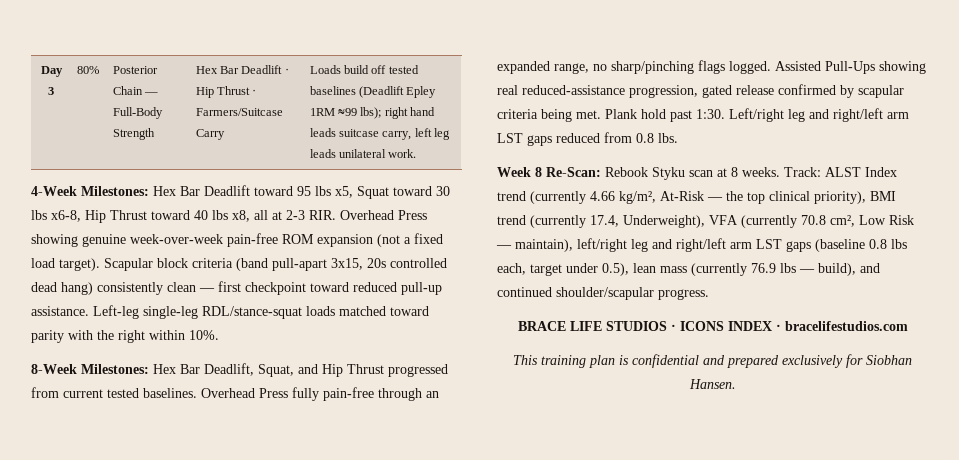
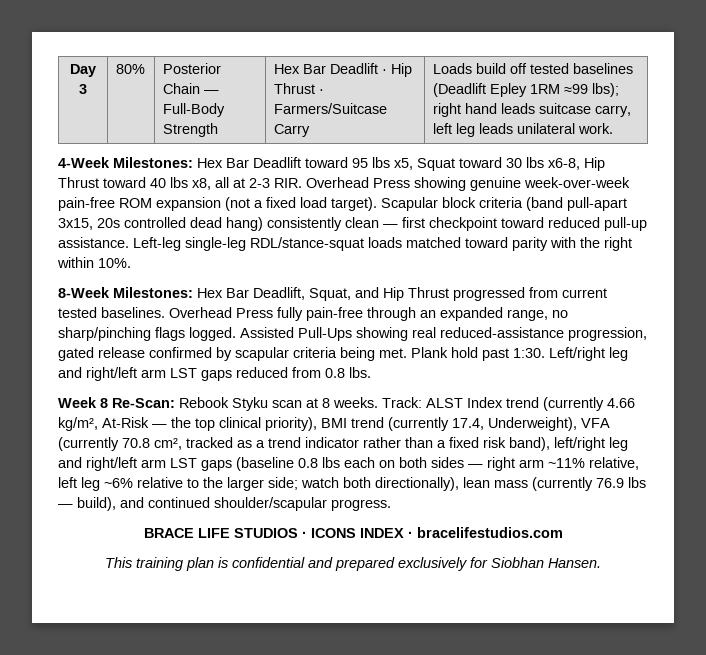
[859,215,914,225] [496,239,573,252] Low Risk — maintain), -> [186,437,550,451] tracked as a trend indicator rather than a fixed risk band),
[497,263,629,276] each, target under 0.5), -> [344,457,639,471] [58,477,459,491] each on both sides — right arm ~11% relative, left leg ~6% relative to the larger side; watch both directionally),

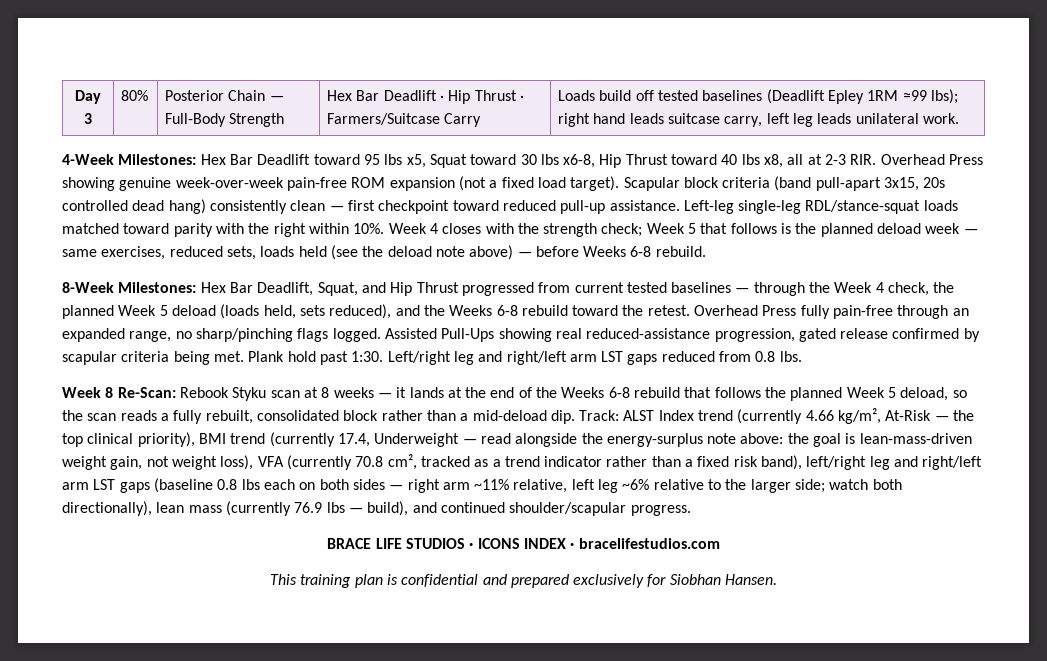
(131, 263) none -> [388,223,978,237] [62,245,706,260] Week 4 closes with the strength check; Week 5 that follows is the planned deload week — same exercises, reduced sets, loads held (see the deload note above) — before Weeks 6-8 rebuild.
[101,307,165,318] baselines. -> [671,282,955,296] [62,304,690,319] baselines — through the Week 4 check, the planned Week 5 deload (loads held, sets reduced), and the Weeks 6-8 rebuild toward the retest.
[333,397,378,408] weeks. -> [333,387,967,401] [62,410,575,424] weeks — it lands at the end of the Weeks 6-8 rebuild that follows the planned Week 5 deload, so the scan reads a fully rebuilt, consolidated block rather than a mid-deload dip.
[488,417,577,431] Underweight), -> [374,433,972,447] [62,455,254,470] Underweight — read alongside the energy-surplus note above: the goal is lean-mass-driven weight gain, not weight loss),

